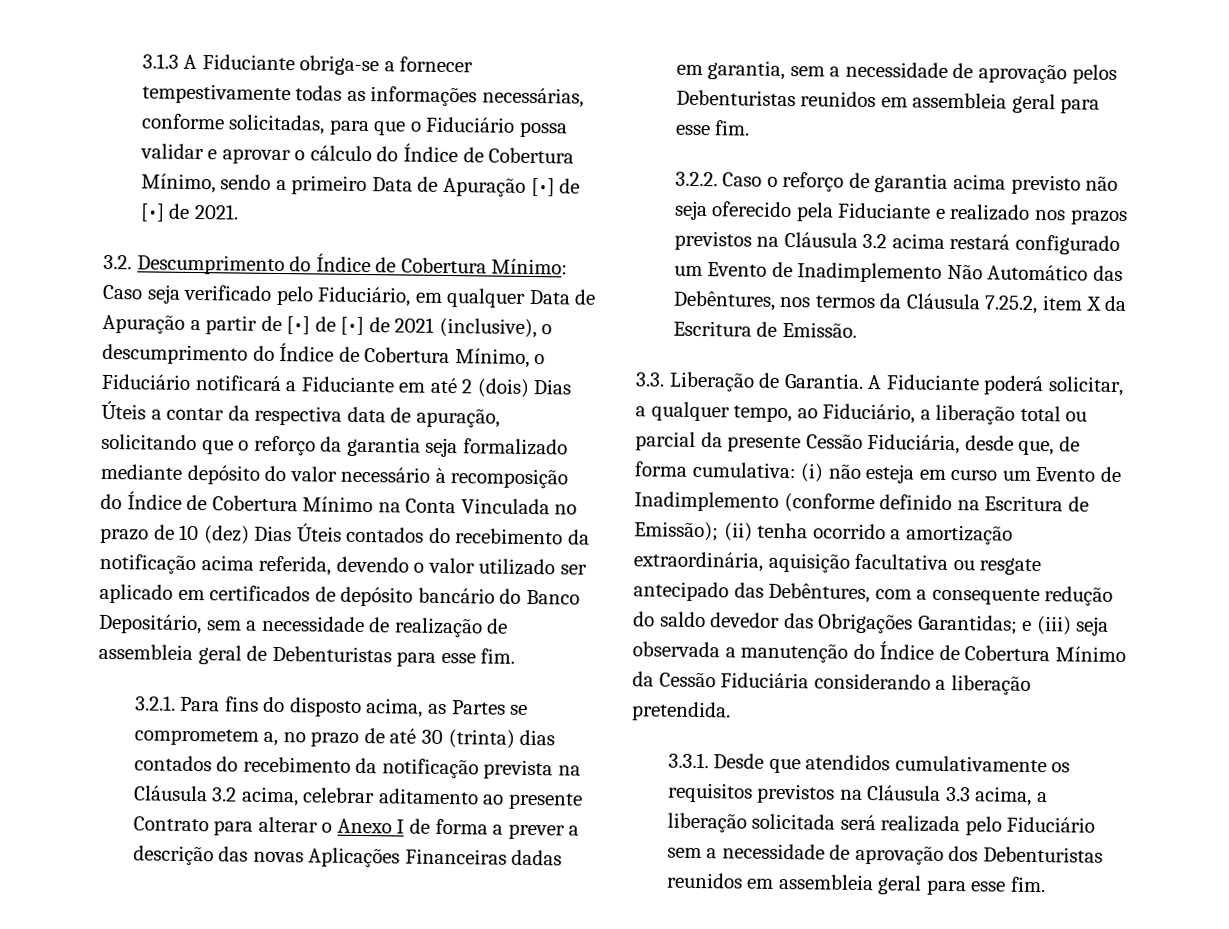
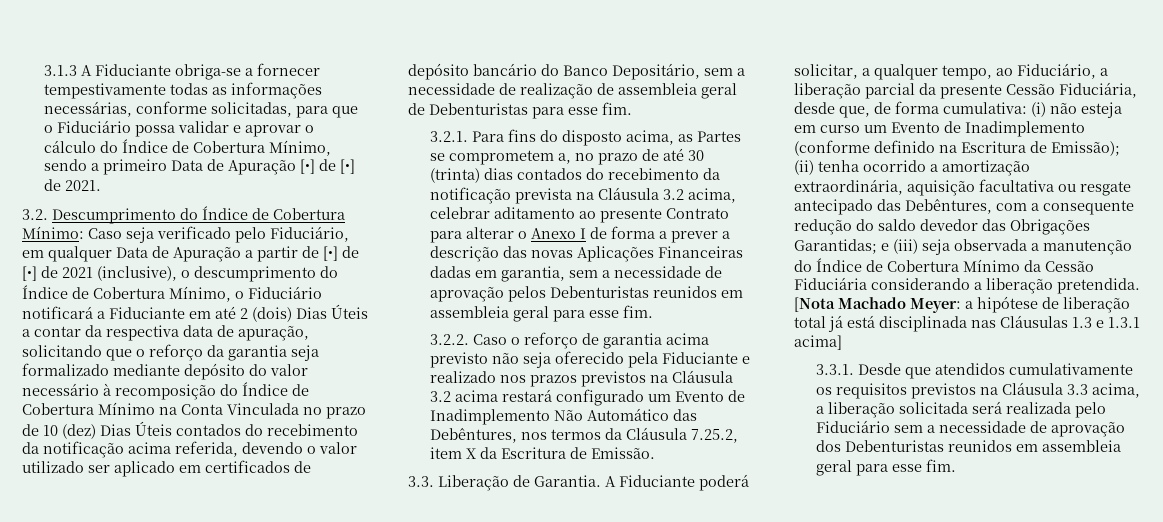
[1019,405,1088,422] total ou -> (861, 91) none
(731, 711) none -> [794,296,1130,313] [794,315,1140,332] [794,335,842,350] [Nota Machado Meyer: a hipótese de liberação total já está disciplinada nas Cláusulas 1.3 e 1.3.1 acima]

